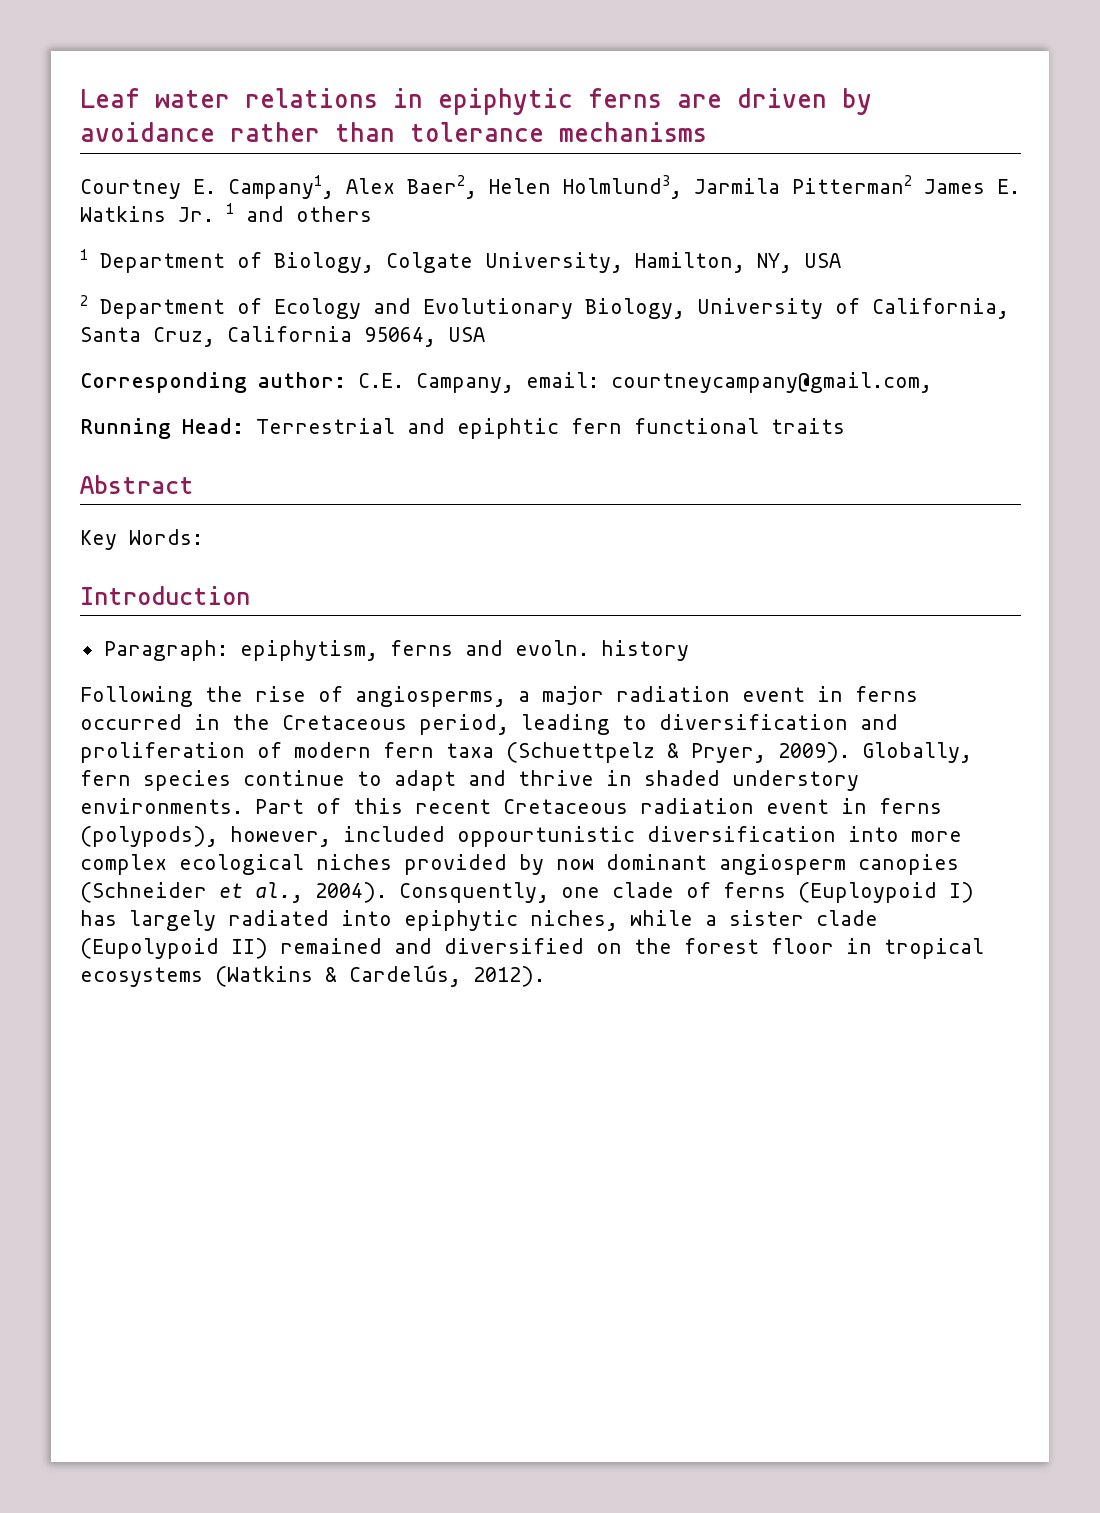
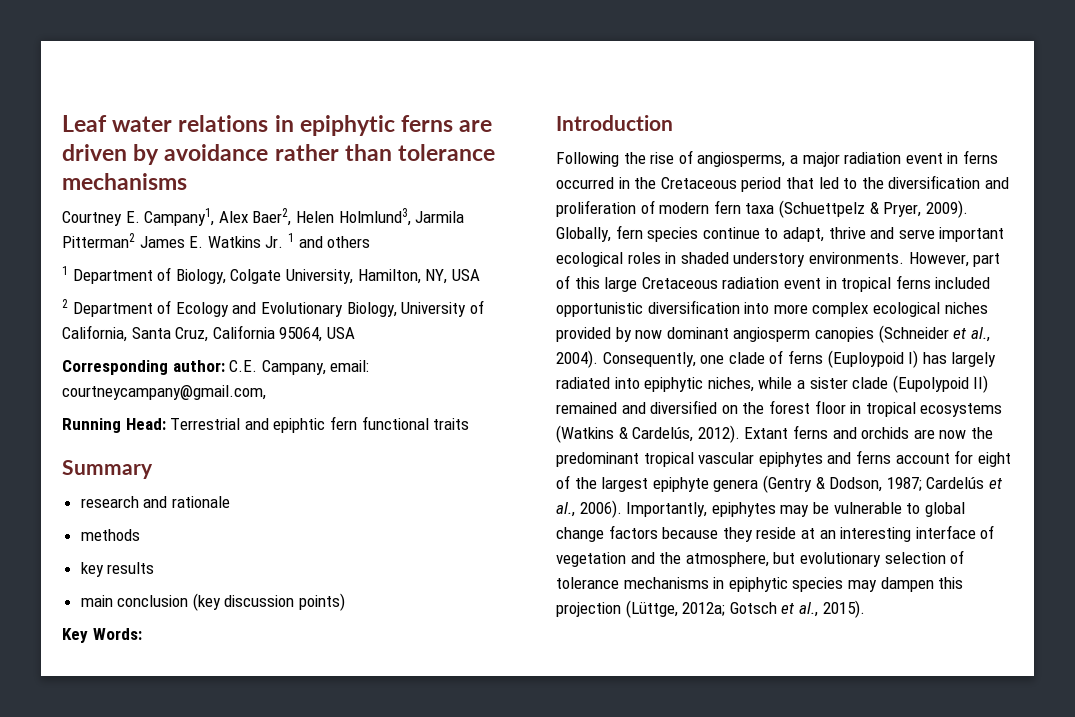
[80,475,194,494] [80,529,203,550] [80,586,250,605] [103,640,689,661] Abstract // Key Words: // Introduction // Paragraph: epiphytism, ferns and evoln. history -> [62,460,153,479] [80,496,230,508] [80,529,140,541] [80,562,155,577] [80,593,346,611] [62,628,142,643] [556,115,673,131] Summary // research and rationale // methods // key results // main conclusion (key discussion points) // Key Words: // Introduction
[419,714,647,735] period, leading to -> [741,177,884,192] period that led to the
[394,770,594,791] adapt and thrive -> [782,227,1005,242] [556,252,661,267] adapt, thrive and serve important ecological roles
[255,799,304,814] Part -> [908,252,1001,267] However, part
[415,799,491,814] recent -> [604,277,638,292] large
[879,798,942,814] [80,826,635,847] ferns (polypods), however, included oppourtunistic -> [841,275,991,292] [556,302,643,317] tropical ferns included opportunistic
[399,882,549,903] Consquently, -> [602,352,696,367] Consequently,
(545, 976) none -> [744,425,993,439] [556,450,1011,467] [556,475,1002,493] [556,500,965,518] [556,525,995,542] [556,550,965,567] [556,577,964,592] [556,600,865,618] Extant ferns and orchids are now the predominant tropical vascular epiphytes and ferns account for eight of the largest epiphyte genera (Gentry & Dodson, 1987; Cardelús et al., 2006). Importantly, epiphytes may be vulnerable to global change factors because they reside at an interesting interface of vegetation and the atmosphere, but evolutionary selection of tolerance mechanisms in epiphytic species may dampen this projection (Lüttge, 2012a; Gotsch et al., 2015).

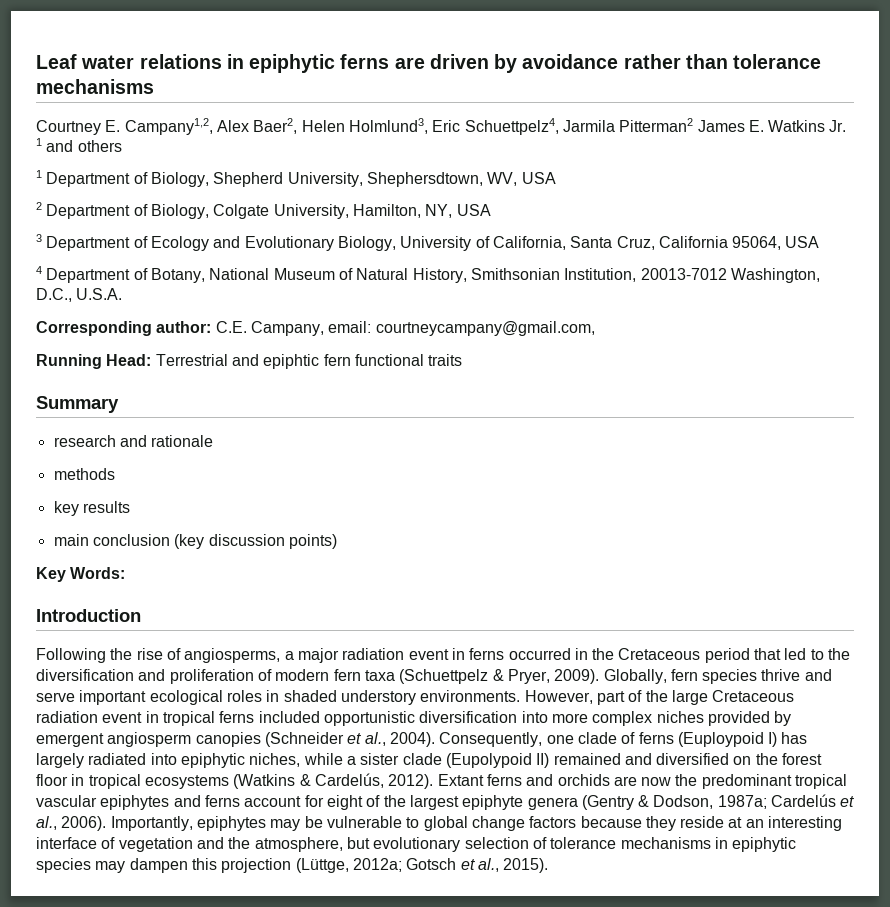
[144,208,215,226] Campany1, -> [124,118,213,135] Campany1,2,
(411, 217) none -> [432,118,559,135] Eric Schuettpelz4,
(226, 276) none -> [213,172,556,187] [36,202,209,219] Shepherd University, Shephersdtown, WV, USA // 2 Department of Biology,
[62,299,68,308] 2 -> [36,234,42,242] 3
(355, 333) none -> [36,266,820,283] [36,288,123,302] // 4 Department of Botany, National Museum of Natural History, Smithsonian Institution, 20013-7012 Washington, D.C., U.S.A.
[702,227,824,242] continue to adapt, -> (758, 676) none
[574,277,600,289] this -> [645,690,668,702] the
[872,302,940,317] ecological -> (653, 718) none
[635,327,729,339] now dominant -> [36,733,104,747] emergent
[886,477,922,491] 1987; -> [717,795,767,809] 1987a;

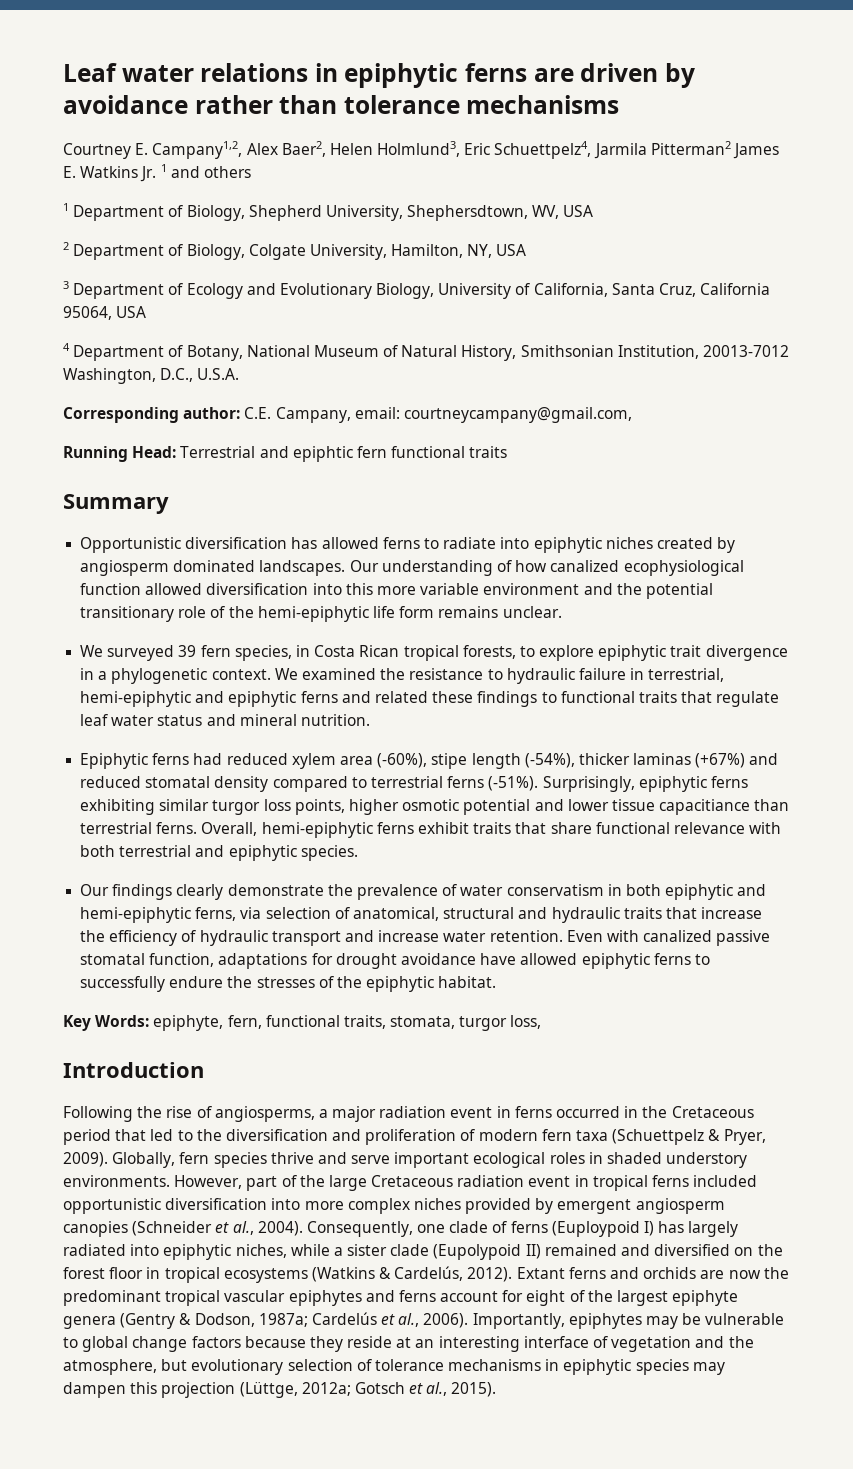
[53,435,214,447] [53,468,115,480] [53,501,130,516] [53,534,337,549] [36,567,126,582] research and rationale // methods // key results // main conclusion (key discussion points) // Key Words: -> [80,537,736,553] [80,560,744,576] [80,583,713,599] [80,606,562,622] [80,645,788,661] [80,668,725,684] [80,691,780,707] [80,714,370,726] [80,753,779,769] [80,776,748,792] [80,799,790,815] [80,822,782,838] [80,845,358,861] [80,884,767,900] [80,907,763,923] [80,930,771,946] [80,953,710,969] [80,976,497,992] [63,1015,542,1031] Opportunistic diversification has allowed ferns to radiate into epiphytic niches created by angiosperm dominated landscapes. Our understanding of how canalized ecophysiological function allowed diversification into this more variable environment and the potential transitionary role of the hemi-epiphytic life form remains unclear. // We surveyed 39 fern species, in Costa Rican tropical forests, to explore epiphytic trait divergence in a phylogenetic context. We examined the resistance to hydraulic failure in terrestrial, hemi-epiphytic and epiphytic ferns and related these findings to functional traits that regulate leaf water status and mineral nutrition. // Epiphytic ferns had reduced xylem area (-60%), stipe length (-54%), thicker laminas (+67%) and reduced stomatal density compared to terrestrial ferns (-51%). Surprisingly, epiphytic ferns exhibiting similar turgor loss points, higher osmotic potential and lower tissue capacitiance than terrestrial ferns. Overall, hemi-epiphytic ferns exhibit traits that share functional relevance with both terrestrial and epiphytic species. // Our findings clearly demonstrate the prevalence of water conservatism in both epiphytic and hemi-epiphytic ferns, via selection of anatomical, structural and hydraulic traits that increase the efficiency of hydraulic transport and increase water retention. Even with canalized passive stomatal function, adaptations for drought avoidance have allowed epiphytic ferns to successfully endure the stresses of the epiphytic habitat. // Key Words: epiphyte, fern, functional traits, stomata, turgor loss,

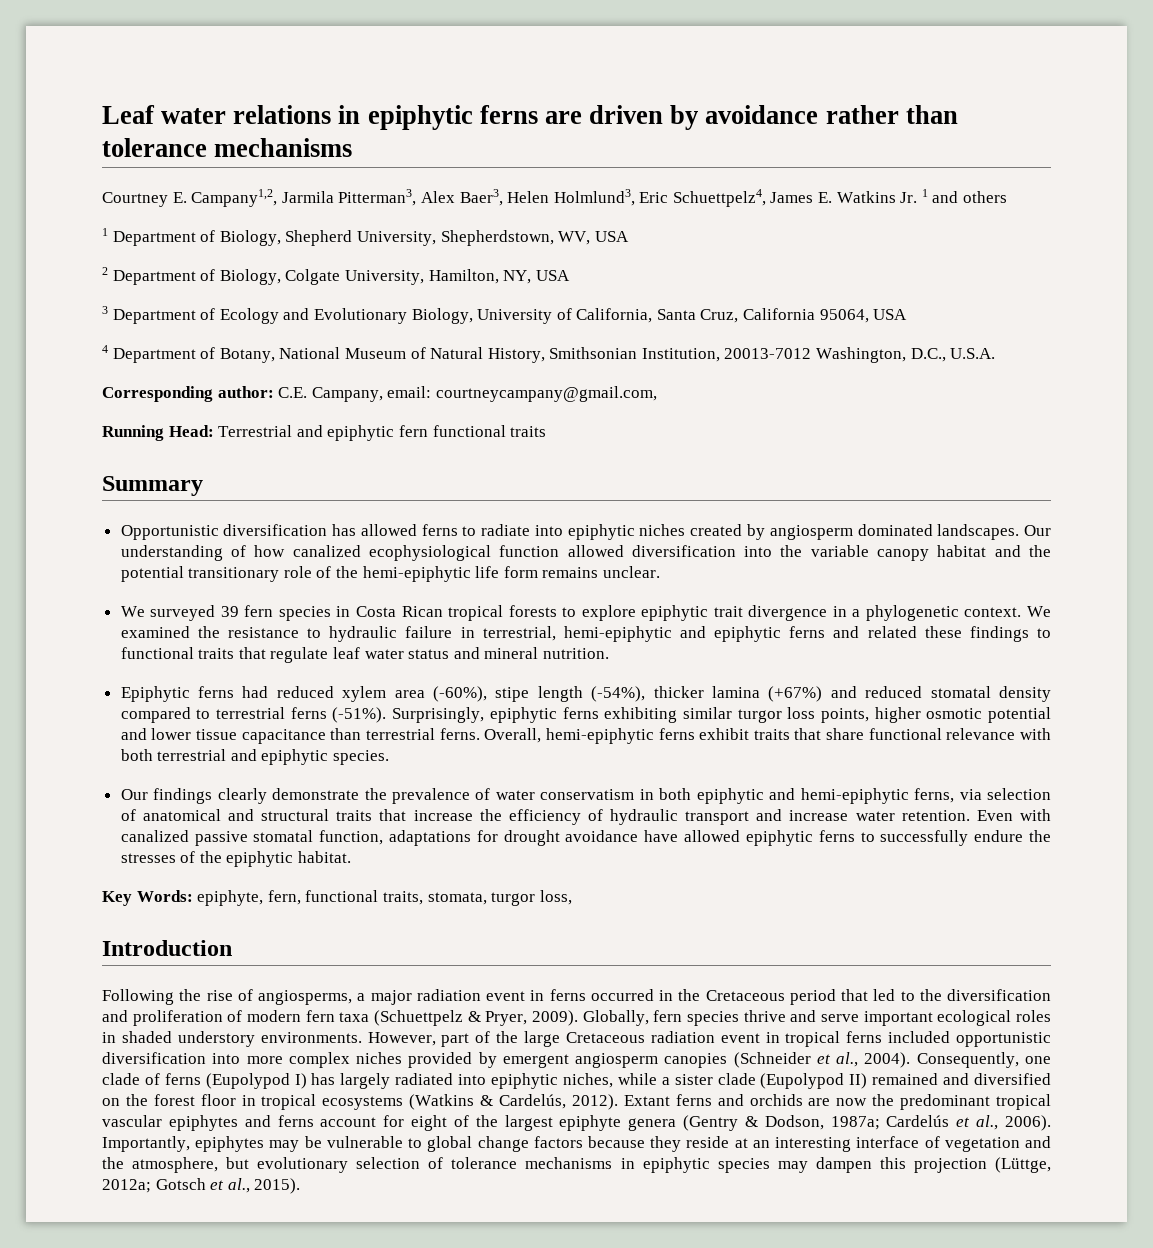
[246,141,326,157] Alex Baer2, -> [281,189,503,206] Jarmila Pitterman3, Alex Baer3,
[593,141,731,159] Jarmila Pitterman2 -> (766, 198) none
[407,205,529,221] Shephersdtown, -> [440,230,554,246] Shepherdstown,
[292,446,353,462] epiphtic -> [327,425,395,441] epiphytic
[345,583,580,595] this more variable environment -> [780,545,987,561] the variable canopy habitat
[234,645,292,661] species, -> [278,606,331,621] species
[462,645,516,659] forests, -> [508,605,557,617] forests
[633,753,692,765] laminas -> [712,686,761,698] lamina
[659,799,751,815] capacitiance -> [241,729,326,744] capacitance
[352,907,620,923] anatomical, structural and hydraulic -> [142,809,330,821] anatomical and structural
[551,1221,640,1237] (Euploypoid -> [205,1073,290,1089] (Eupolypod
[433,1244,522,1260] (Eupolypoid -> [760,1073,845,1089] (Eupolypod

